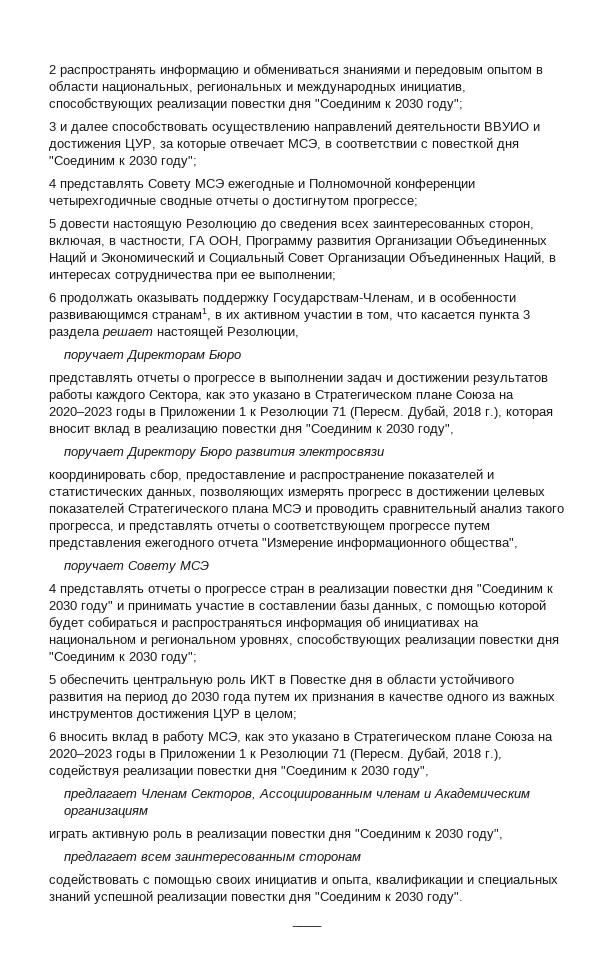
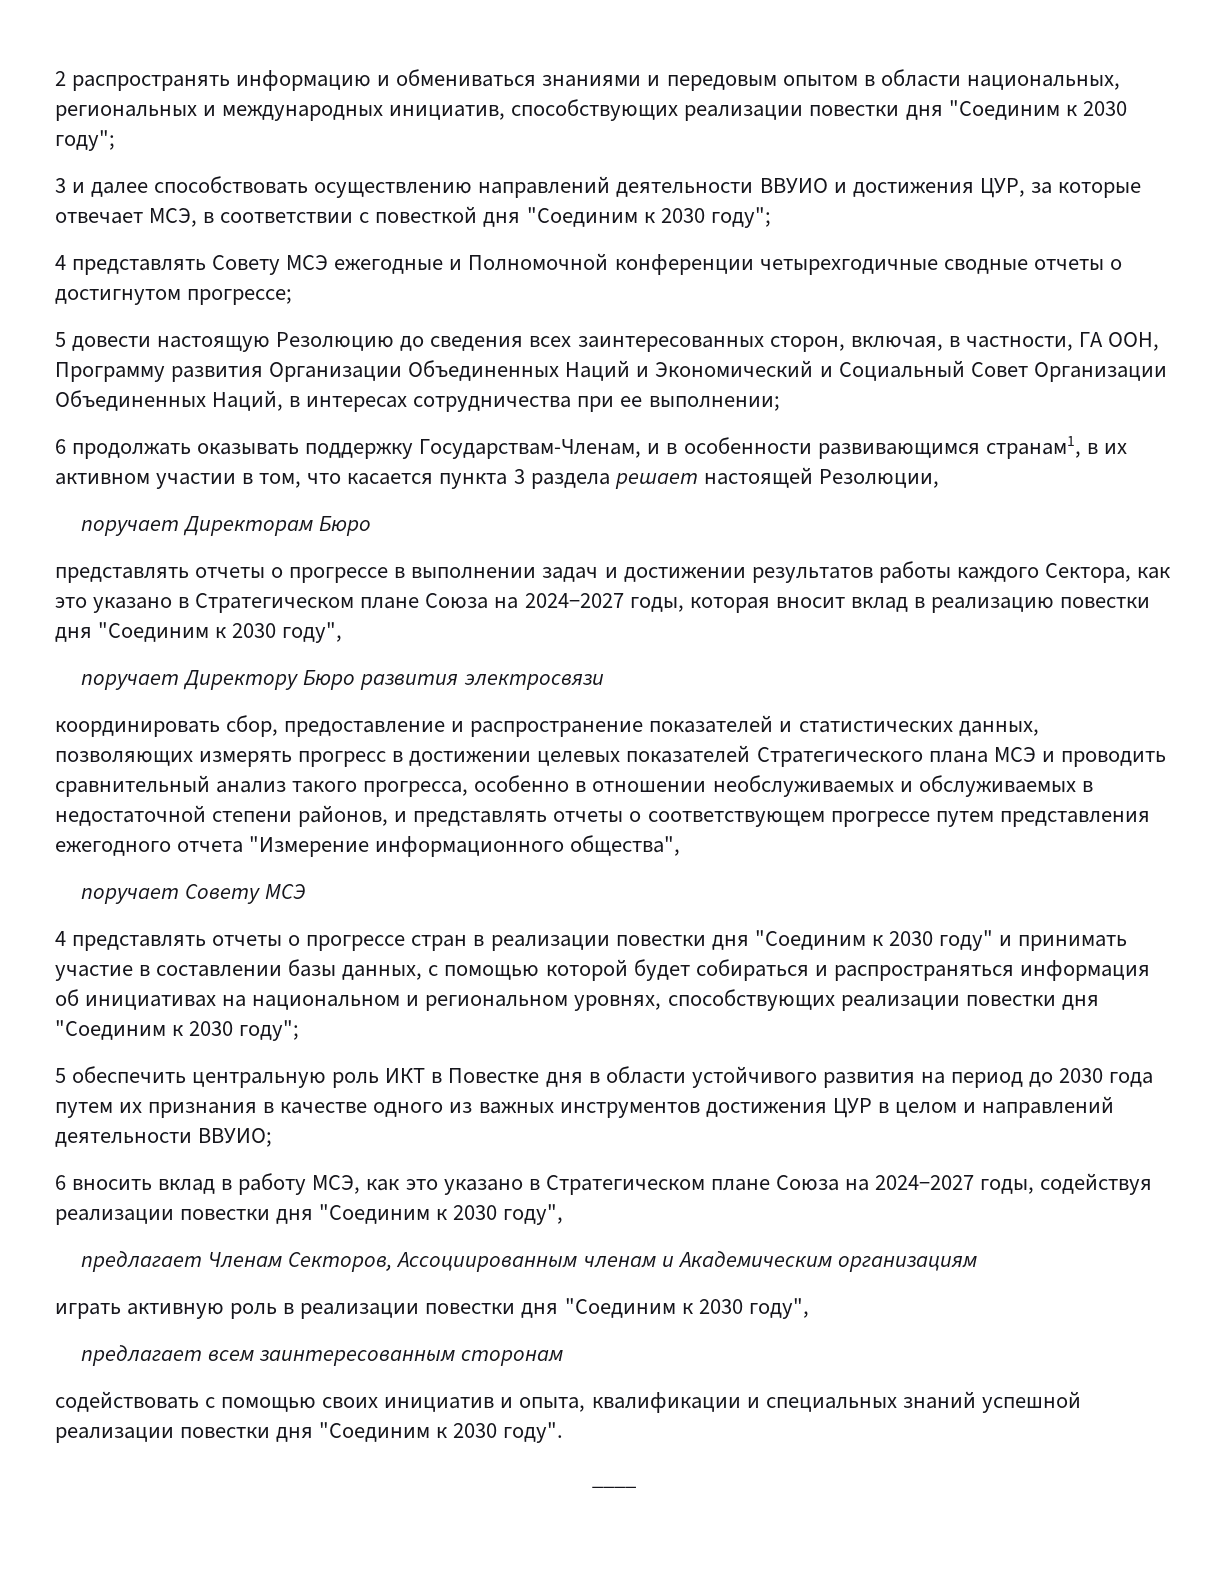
[49,405,502,419] 2020–2023 годы в Приложении 1 к Резолюции 71 (Пересм. Дубай, 2018 г.), -> [524,593,684,612] 2024−2027 годы,
(114, 528) none -> [474,775,1093,797] [55,805,389,827] особенно в отношении необслуживаемых и обслуживаемых в недостаточной степени районов,
[255,711,297,721] целом; -> [894,1096,1115,1118] [55,1128,273,1147] целом и направлений деятельности ВВУИО;
[49,747,502,761] 2020–2023 годы в Приложении 1 к Резолюции 71 (Пересм. Дубай, 2018 г.), -> [875,1175,1035,1194] 2024−2027 годы,

